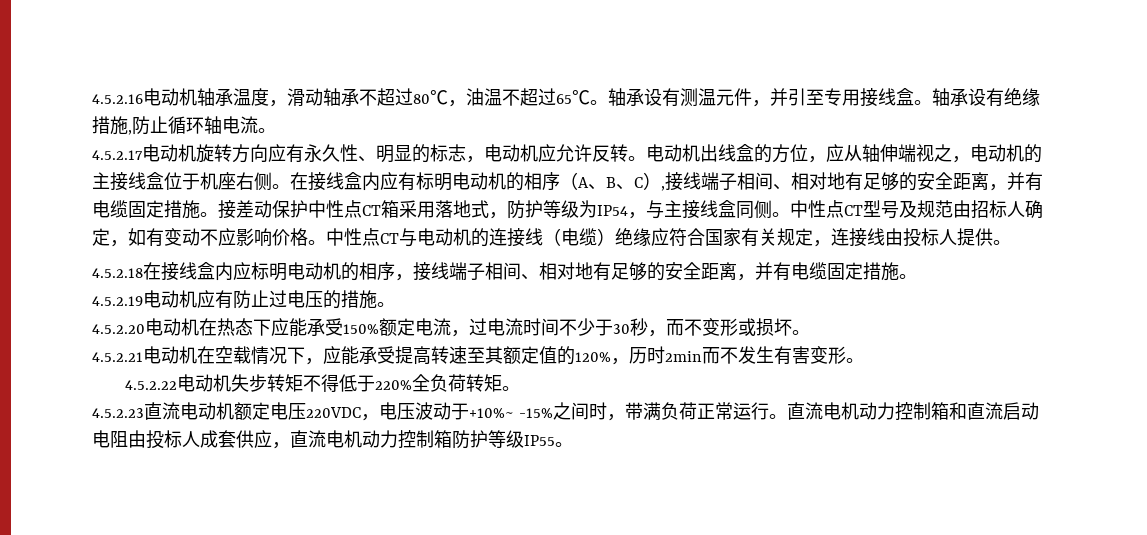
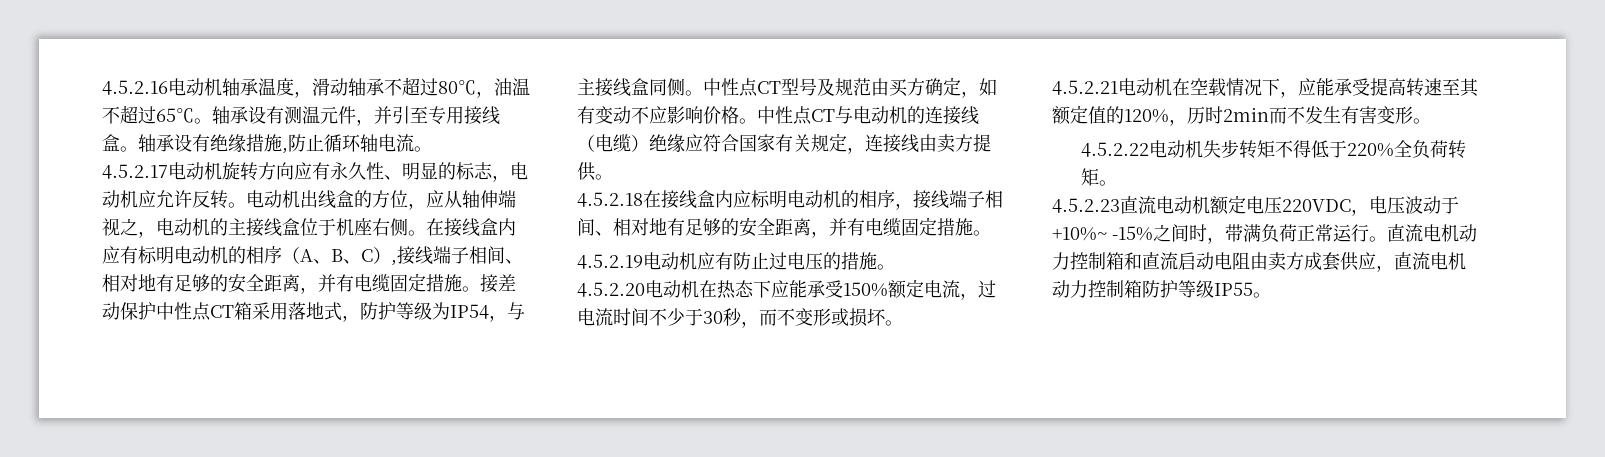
[971,200,1025,218] 招标人 -> [889,78,925,97] 买方
[903,228,957,247] 投标人 -> [937,134,973,153] 卖方
[146,430,200,449] 投标人 -> [1268,252,1304,271] 卖方

